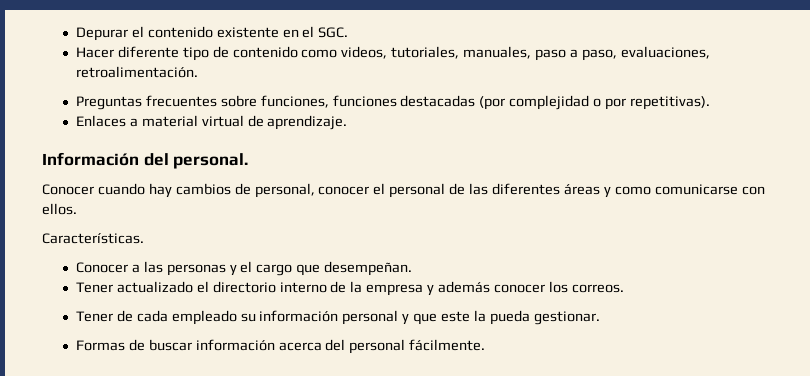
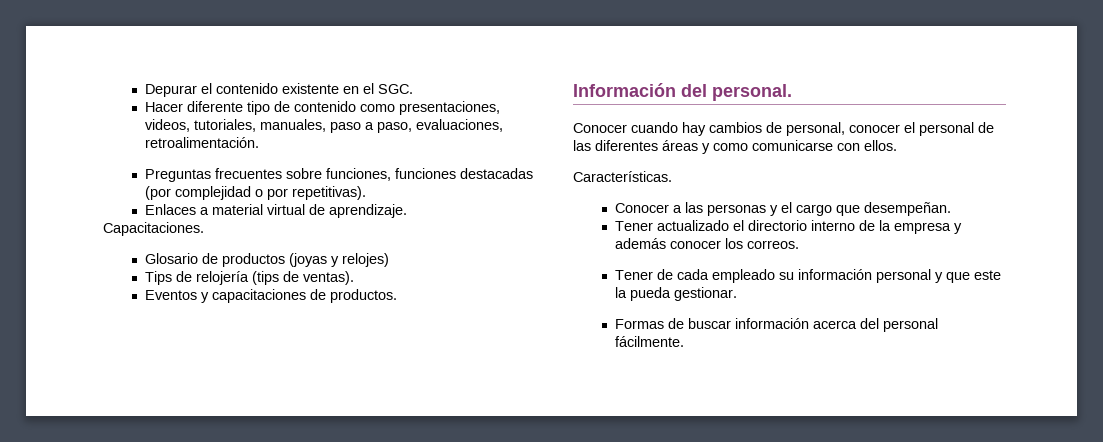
(338, 53) none -> [399,101,501,115] presentaciones,
(348, 122) none -> [103,222,204,236] [145,253,390,267] [145,271,355,285] [145,289,398,303] // Capacitaciones. // Glosario de productos (joyas y relojes) // Tips de relojería (tips de ventas). // Eventos y capacitaciones de productos.

